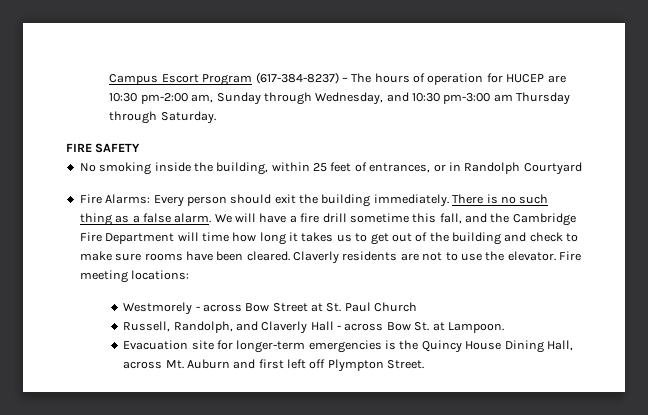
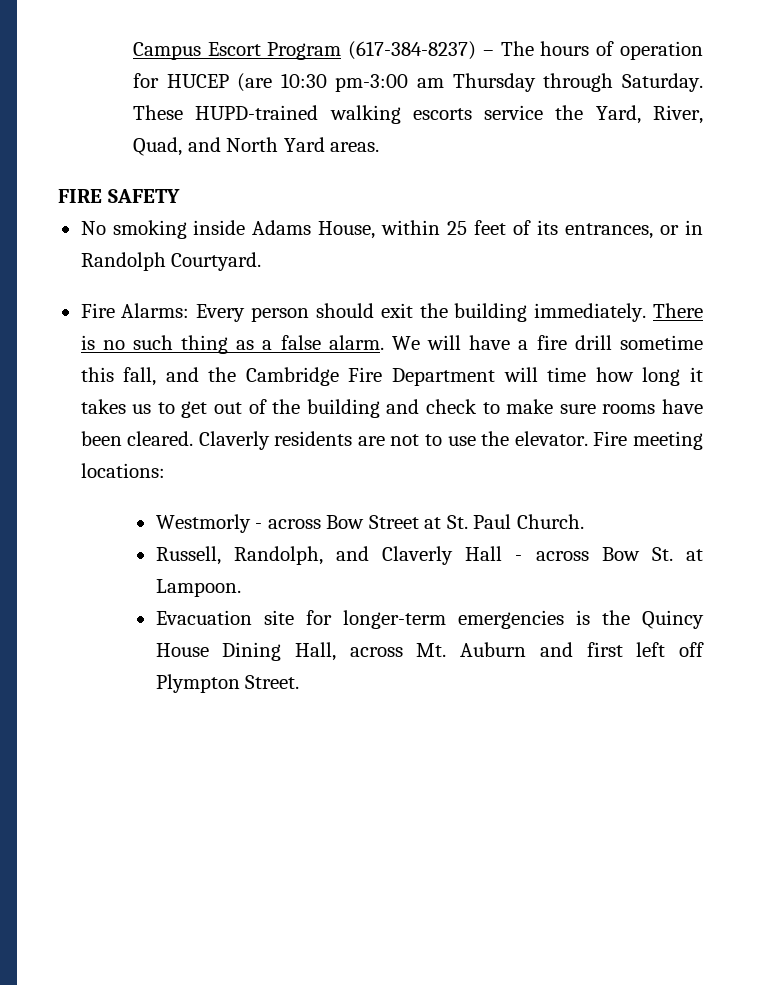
[547,75,566,83] [109,92,409,105] are 10:30 pm-2:00 am, Sunday through Wednesday, and -> [237,73,273,92] (are
(216, 117) none -> [132,105,703,124] [132,137,380,156] These HUPD-trained walking escorts service the Yard, River, Quad, and North Yard areas.
[193,162,269,175] the building, -> [252,220,376,239] Adams House,
(367, 167) none -> [537,220,559,235] its
[523,162,582,175] Courtyard -> [171,252,262,271] Courtyard.
[123,302,193,315] Westmorely -> [155,514,251,533] Westmorly
[374,302,418,312] Church -> [516,514,584,529] Church.

